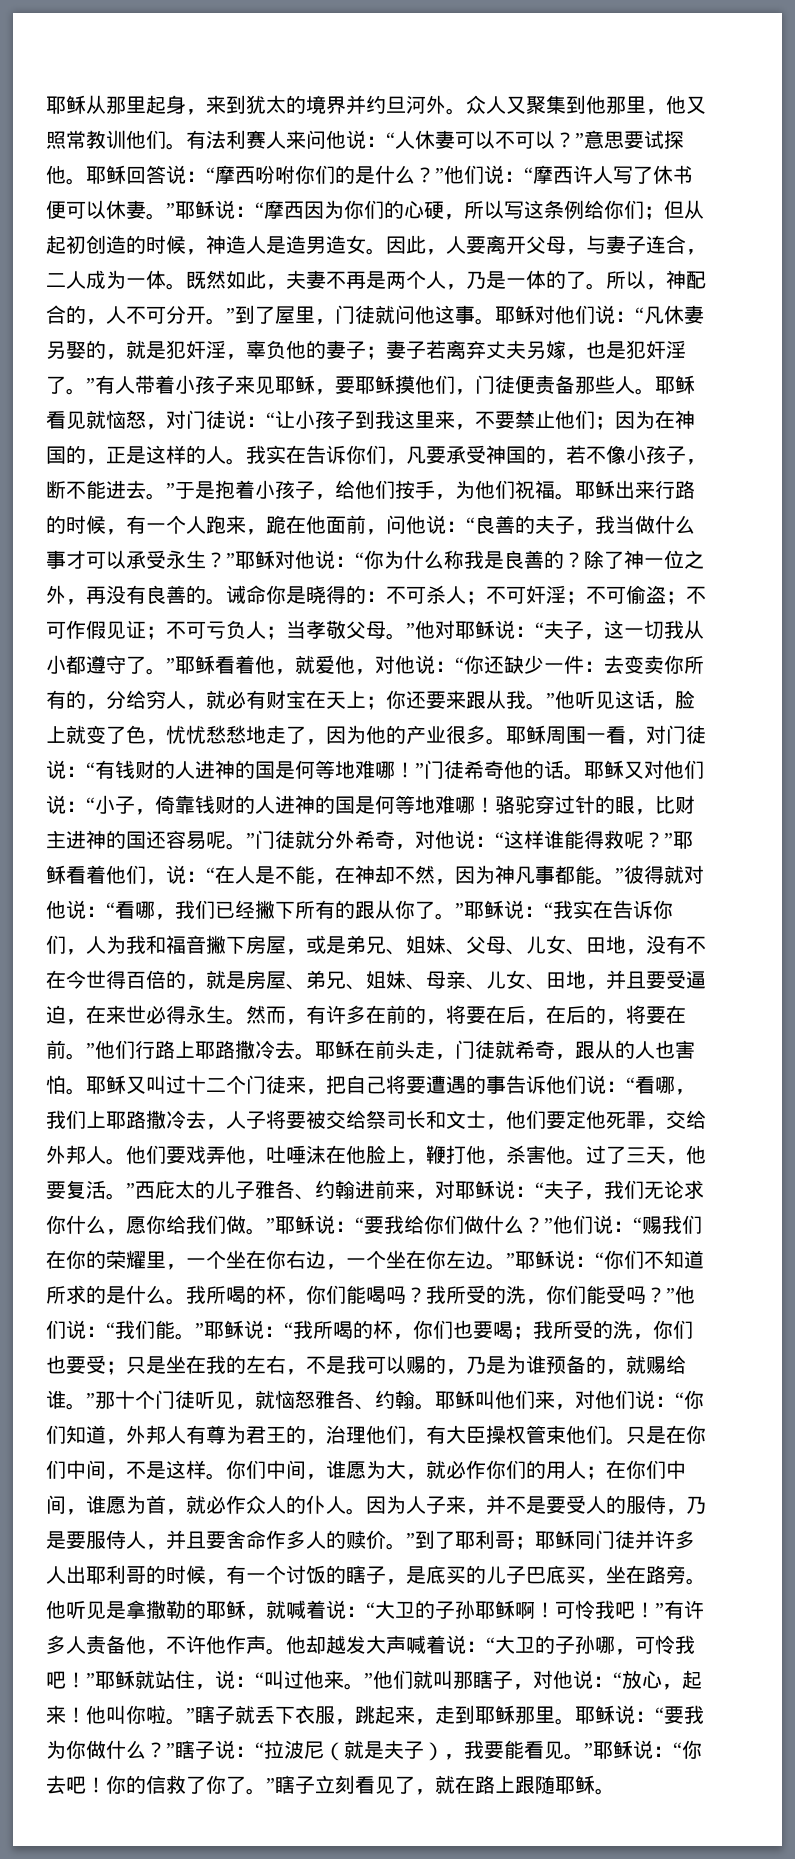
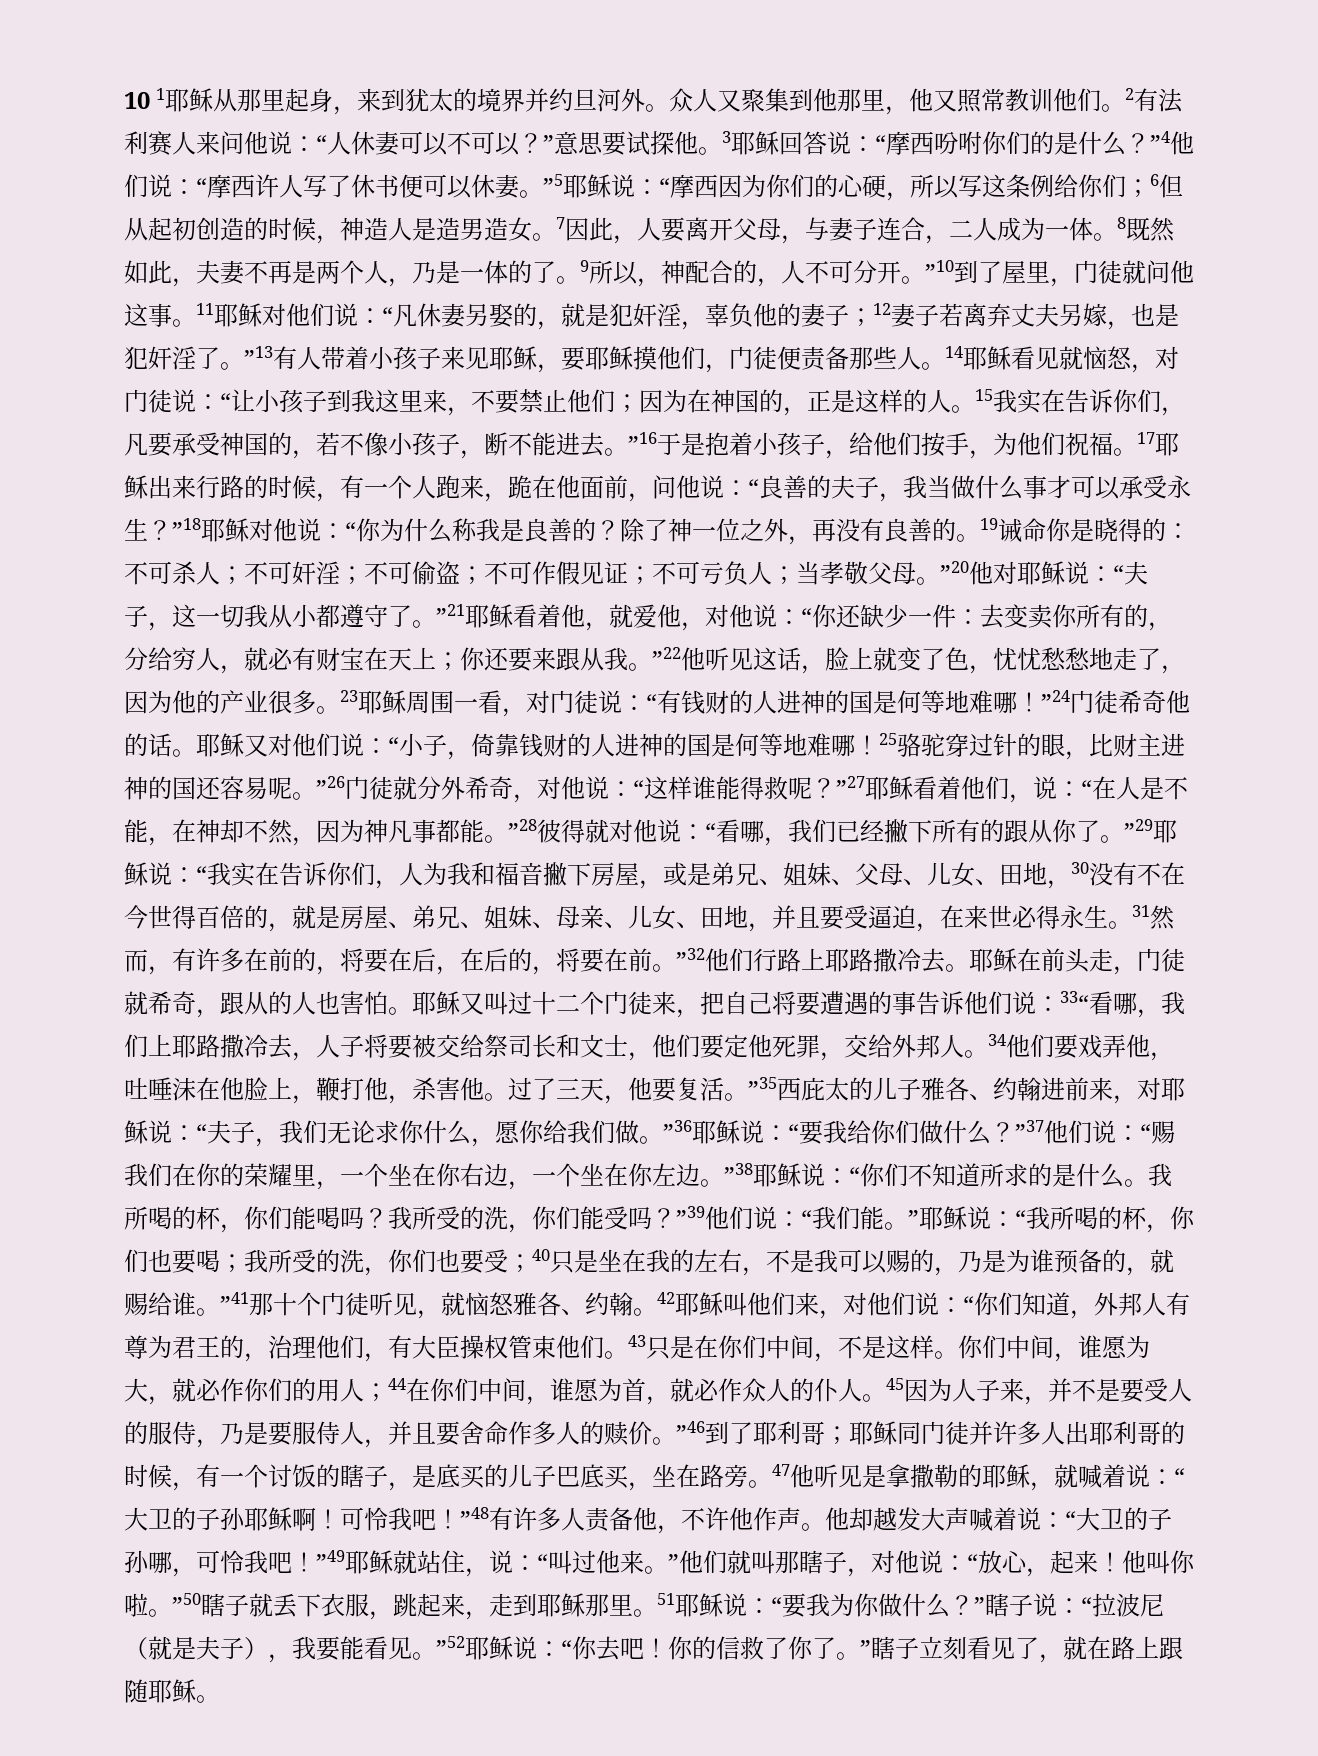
(46, 105) none -> [124,88,166,109] 10 1
(186, 146) none -> [1125,88,1135,100] 2
(86, 181) none -> [722,131,731,143] 3
[435,168,444,182] ” -> [1150,131,1170,152] ”4
[166,203,175,217] ” -> [543,174,563,195] ”5
(664, 213) none -> [1150,174,1159,186] 6
(386, 251) none -> [556,217,565,229] 7
(186, 286) none -> [1117,217,1126,229] 8
(606, 286) none -> [580,260,589,272] 9
[226,308,235,322] ” -> [925,260,954,281] ”10
(495, 321) none -> [196,303,214,315] 11
(386, 353) none -> [873,303,891,315] 12
[86,378,95,392] ” -> [244,346,273,367] ”13
(655, 391) none -> [945,346,963,358] 14
(246, 461) none -> [975,389,993,401] 15
[166,483,175,497] ” -> [628,432,657,453] ”16
(575, 496) none -> [1137,432,1155,444] 17
[226,553,235,567] ” -> [172,518,201,539] ”18
(226, 601) none -> [980,518,998,530] 19
[406,623,415,637] ” -> [940,561,969,582] ”20
[166,658,175,672] ” -> [436,604,465,625] ”21
[546,693,555,707] ” -> [652,647,681,668] ”22
(506, 741) none -> [340,690,358,702] 23
[415,763,424,777] ” -> [1041,690,1070,711] ”24
(495, 805) none -> [879,733,897,745] 25
[246,833,255,847] ” -> [316,776,345,797] ”26
[664,833,673,847] ” -> [836,776,865,797] ”27
[615,868,624,882] ” -> [508,819,537,840] ”28
[455,903,464,917] ” -> [1124,819,1153,840] ”29
(646, 952) none -> [1071,862,1089,874] 30
(246, 1021) none -> [1132,905,1150,917] 31
[86,1043,95,1057] ” -> [676,948,705,969] ”32
[626,1077,635,1092] “ -> [1060,991,1089,1012] 33“
(126, 1161) none -> [988,1034,1006,1046] 34
[126,1183,135,1197] ” -> [748,1077,777,1098] ”35
[266,1218,275,1232] ” -> [663,1120,692,1141] ”36
[544,1218,553,1232] ” -> [1015,1120,1044,1141] ”37
[506,1253,515,1267] ” -> [724,1163,753,1184] ”38
[666,1288,675,1302] ” -> [676,1206,705,1227] ”39
(126, 1368) none -> [532,1249,550,1261] 40
[86,1393,95,1407] ” -> [220,1292,249,1313] ”41
(435, 1406) none -> [657,1292,675,1304] 42
(626, 1441) none -> [628,1335,646,1347] 43
(606, 1473) none -> [388,1378,406,1390] 44
(366, 1511) none -> [886,1378,904,1390] 45
[406,1533,415,1547] ” -> [676,1421,705,1442] ”46
(706, 1581) none -> [772,1464,790,1476] 47
[655,1603,664,1617] ” -> [460,1507,489,1528] ”48
[86,1673,95,1687] ” -> [316,1550,345,1571] ”49
[186,1708,195,1722] ” -> [172,1593,201,1614] ”50
(575, 1721) none -> [657,1593,675,1605] 51
[584,1743,593,1757] ” -> [436,1636,465,1657] ”52

